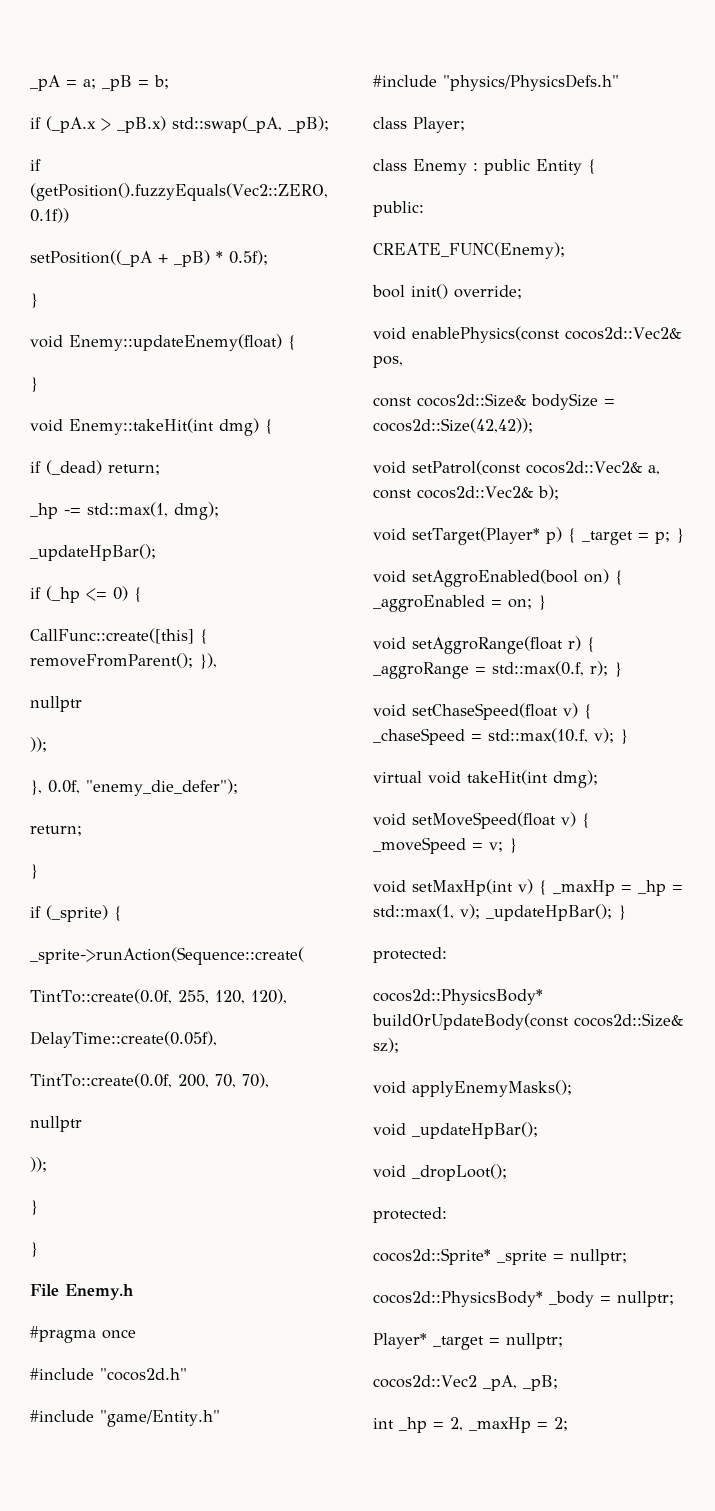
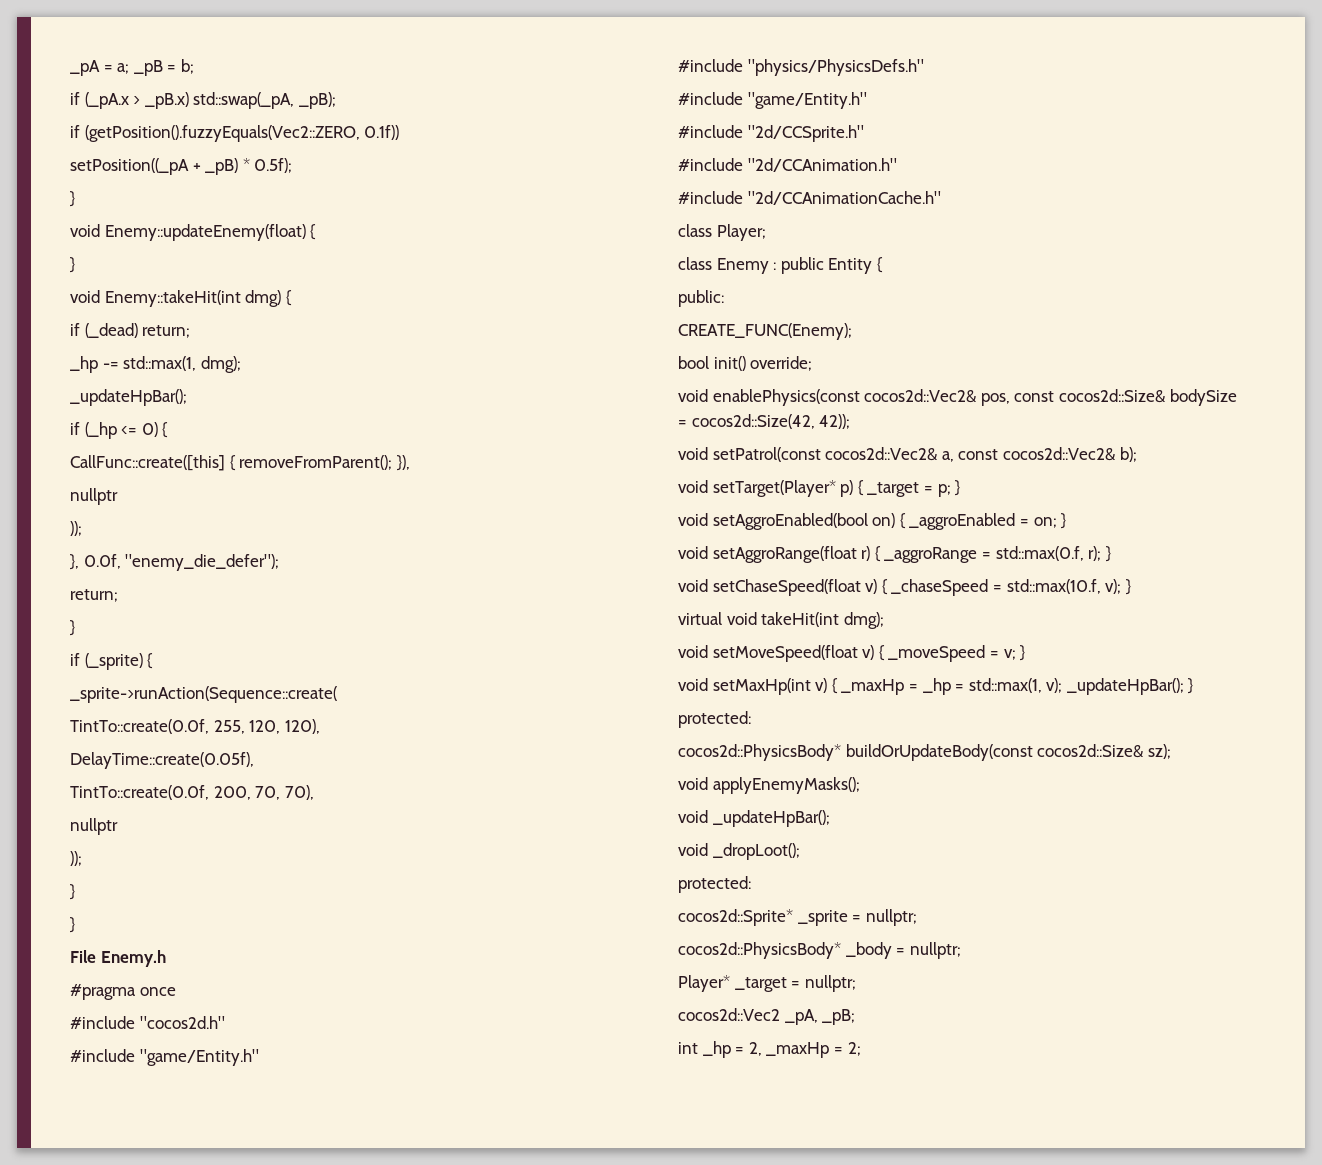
(619, 82) none -> [678,92,867,109] [678,125,864,142] [678,158,897,172] [678,191,941,205] // #include "game/Entity.h" // #include "2d/CCSprite.h" // #include "2d/CCAnimation.h" // #include "2d/CCAnimationCache.h"
(403, 362) // -> (1010, 399) none
[373,418,533,433] cocos2d::Size(42,42)); -> [691,414,851,429] cocos2d::Size(42, 42));

